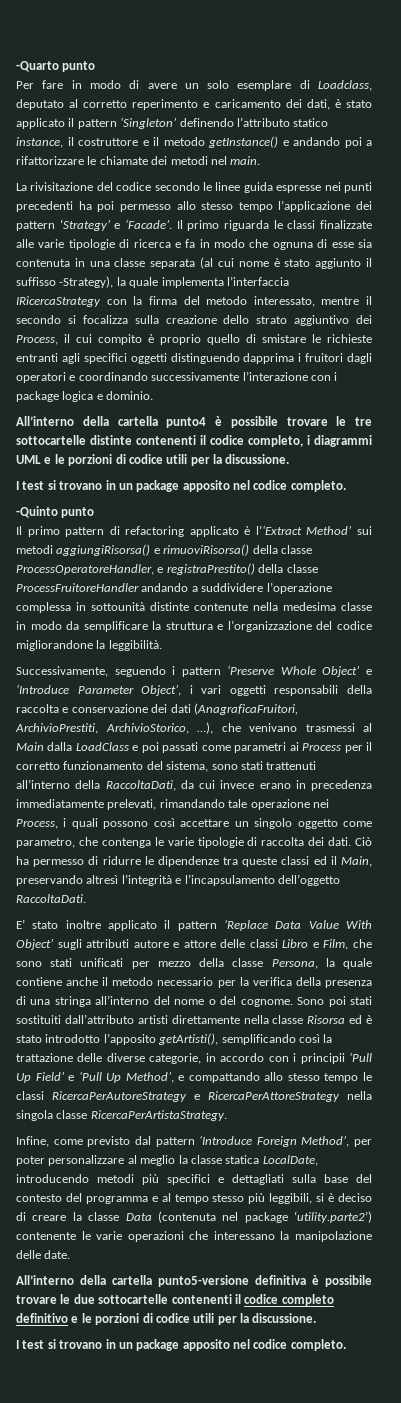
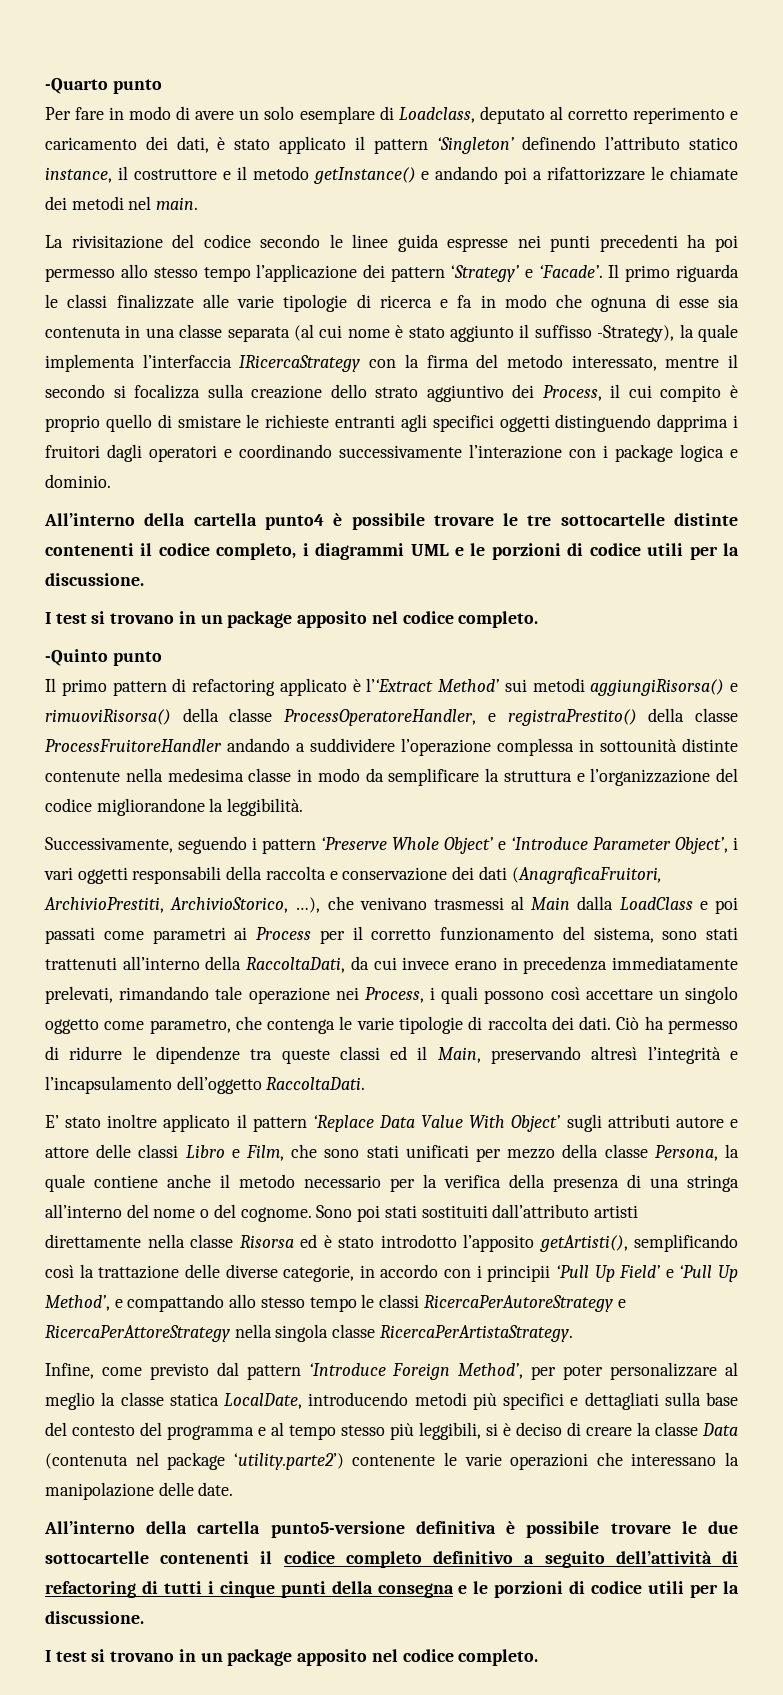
(68, 1318) none -> [524,1551,738,1568] [45,1581,454,1598] a seguito dell’attività di refactoring di tutti i cinque punti della consegna

